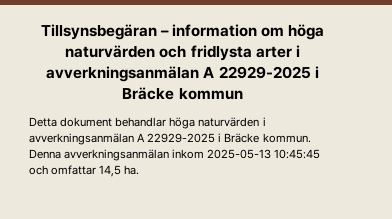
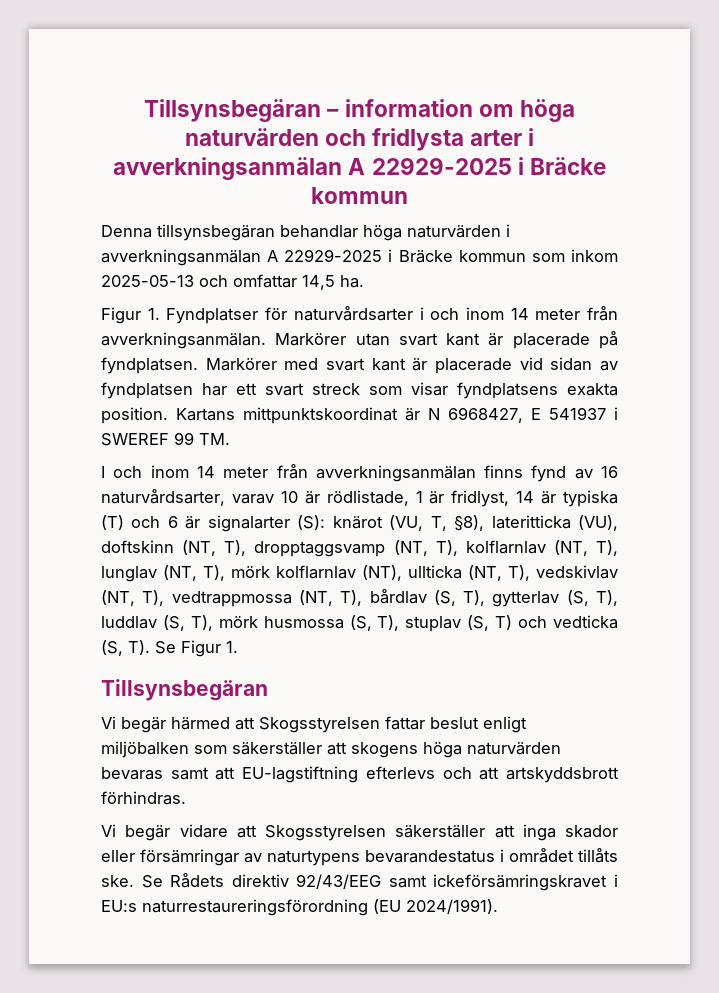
[29,117,113,127] Detta dokument -> [101,224,275,241] Denna tillsynsbegäran
[262,133,311,143] [29,149,170,161] kommun. Denna avverkningsanmälan -> [458,250,565,262] kommun som
[274,149,321,159] 10:45:45 -> (194, 281) none
(140, 170) none -> [101,306,618,324] [101,331,618,349] [101,357,619,374] [101,382,618,399] [101,407,618,424] [101,432,230,446] [101,464,618,482] [101,489,618,507] [101,515,618,532] [101,540,618,557] [101,565,618,582] [101,589,619,607] [101,615,619,632] [101,640,238,657] [101,679,268,701] [101,716,527,733] [101,741,561,758] [101,766,619,783] [101,791,186,805] [101,824,618,841] [101,848,618,866] [101,873,618,891] [101,899,498,916] // Figur 1. Fyndplatser för naturvårdsarter i och inom 14 meter från avverkningsanmälan. Markörer utan svart kant är placerade på fyndplatsen. Markörer med svart kant är placerade vid sidan av fyndplatsen har ett svart streck som visar fyndplatsens exakta position. Kartans mittpunktskoordinat är N 6968427, E 541937 i SWEREF 99 TM. // I och inom 14 meter från avverkningsanmälan finns fynd av 16 naturvårdsarter, varav 10 är rödlistade, 1 är fridlyst, 14 är typiska (T) och 6 är signalarter (S): knärot (VU, T, §8), lateritticka (VU), doftskinn (NT, T), dropptaggsvamp (NT, T), kolflarnlav (NT, T), lunglav (NT, T), mörk kolflarnlav (NT), ullticka (NT, T), vedskivlav (NT, T), vedtrappmossa (NT, T), bårdlav (S, T), gytterlav (S, T), luddlav (S, T), mörk husmossa (S, T), stuplav (S, T) och vedticka (S, T). Se Figur 1. // Tillsynsbegäran // Vi begär härmed att Skogsstyrelsen fattar beslut enligt miljöbalken som säkerställer att skogens höga naturvärden bevaras samt att EU-lagstiftning efterlevs och att artskyddsbrott förhindras. // Vi begär vidare att Skogsstyrelsen säkerställer att inga skador eller försämringar av naturtypens bevarandestatus i området tillåts ske. Se Rådets direktiv 92/43/EEG samt ickeförsämringskravet i EU:s naturrestaureringsförordning (EU 2024/1991).

